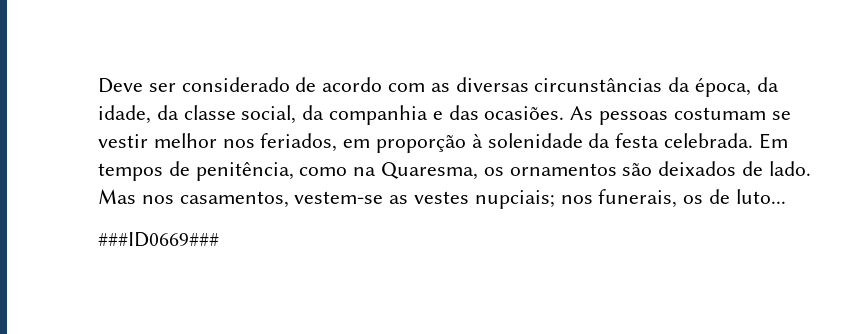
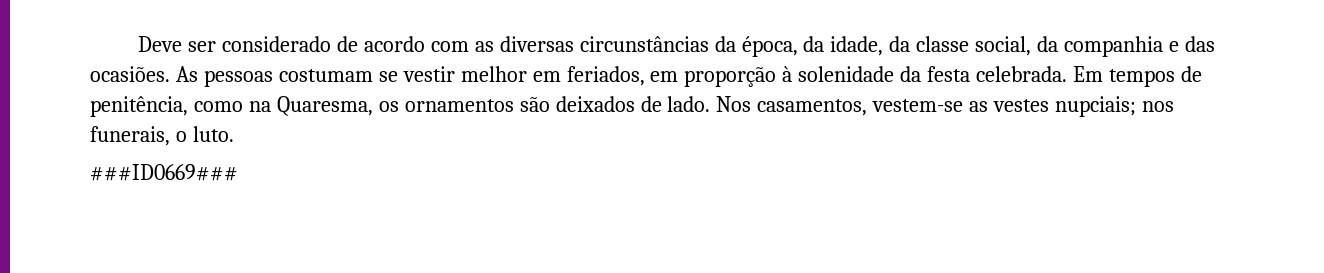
[222,139,255,148] nos -> [532,71,561,82] em
[98,189,174,204] Mas nos -> [716,96,752,112] Nos
[683,189,786,204] os de luto... -> [175,126,234,142] o luto.

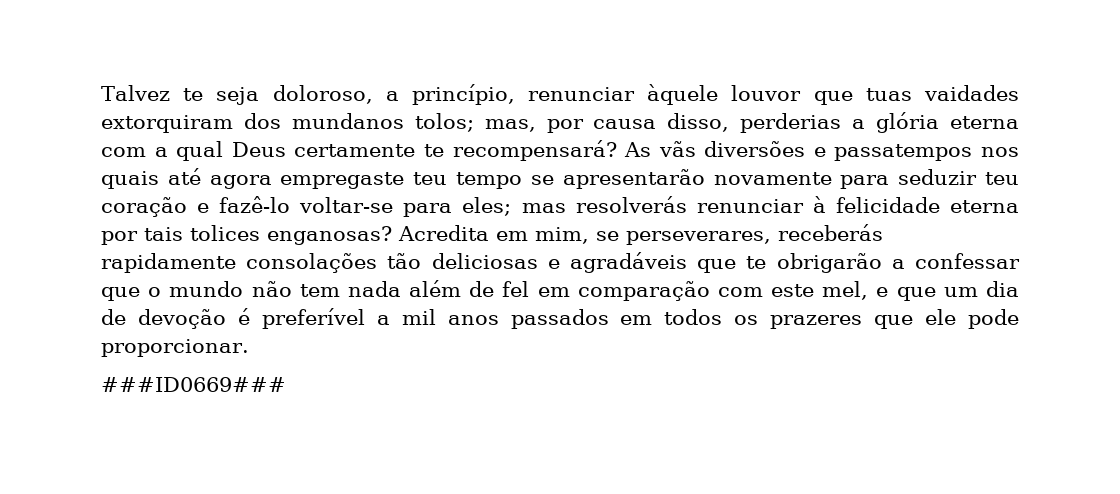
[138,36,1216,57] [90,66,1202,87] [90,96,1175,117] [90,126,234,146] Deve ser considerado de acordo com as diversas circunstâncias da época, da idade, da classe social, da companhia e das ocasiões. As pessoas costumam se vestir melhor em feriados, em proporção à solenidade da festa celebrada. Em tempos de penitência, como na Quaresma, os ornamentos são deixados de lado. Nos casamentos, vestem-se as vestes nupciais; nos funerais, o luto. -> [101,84,1019,105] [101,112,1019,133] [101,140,1020,161] [101,168,1020,189] [101,196,1019,217] [101,224,883,245] [101,252,1021,273] [101,280,1019,301] [101,308,1020,329] [101,339,249,357] Talvez te seja doloroso, a princípio, renunciar àquele louvor que tuas vaidades extorquiram dos mundanos tolos; mas, por causa disso, perderias a glória eterna com a qual Deus certamente te recompensará? As vãs diversões e passatempos nos quais até agora empregaste teu tempo se apresentarão novamente para seduzir teu coração e fazê-lo voltar-se para eles; mas resolverás renunciar à felicidade eterna por tais tolices enganosas? Acredita em mim, se perseverares, receberás rapidamente consolações tão deliciosas e agradáveis que te obrigarão a confessar que o mundo não tem nada além de fel em comparação com este mel, e que um dia de devoção é preferível a mil anos passados em todos os prazeres que ele pode proporcionar.

